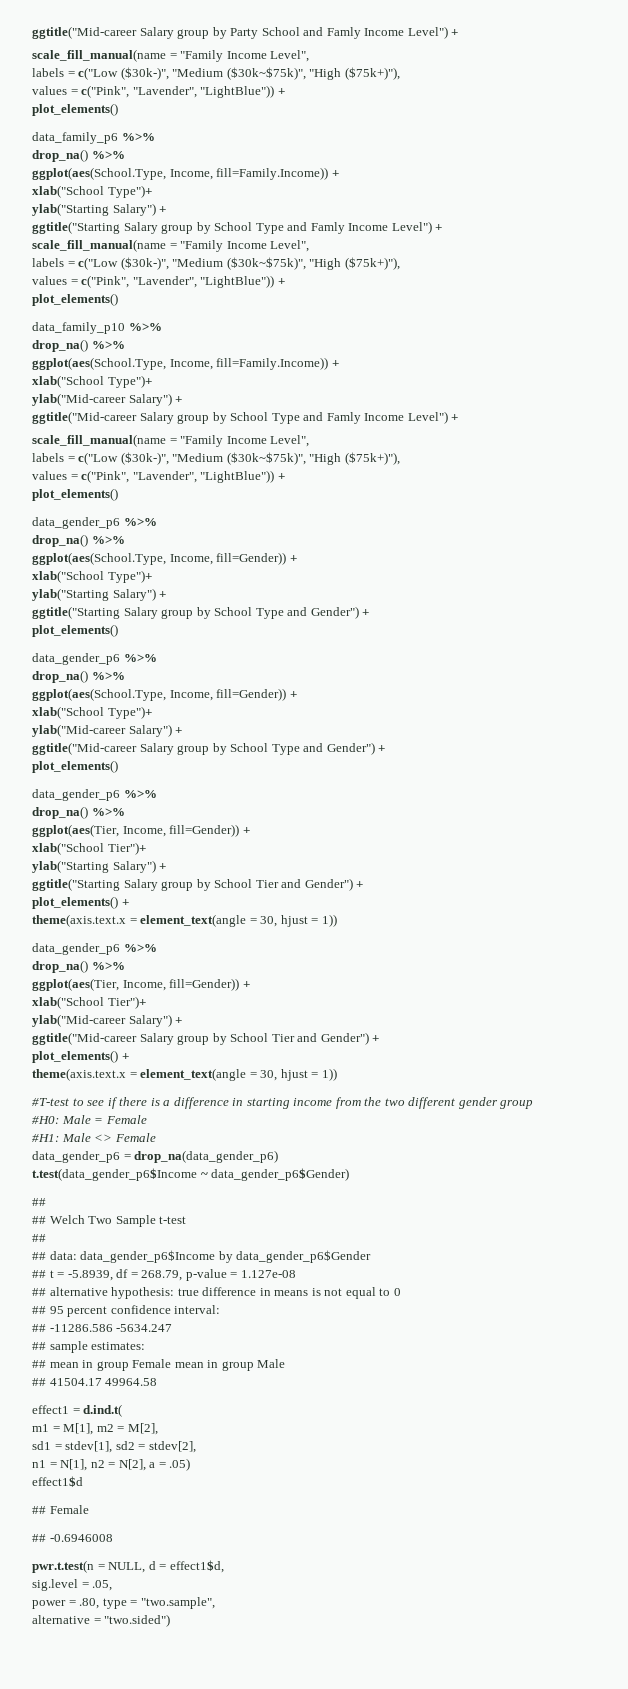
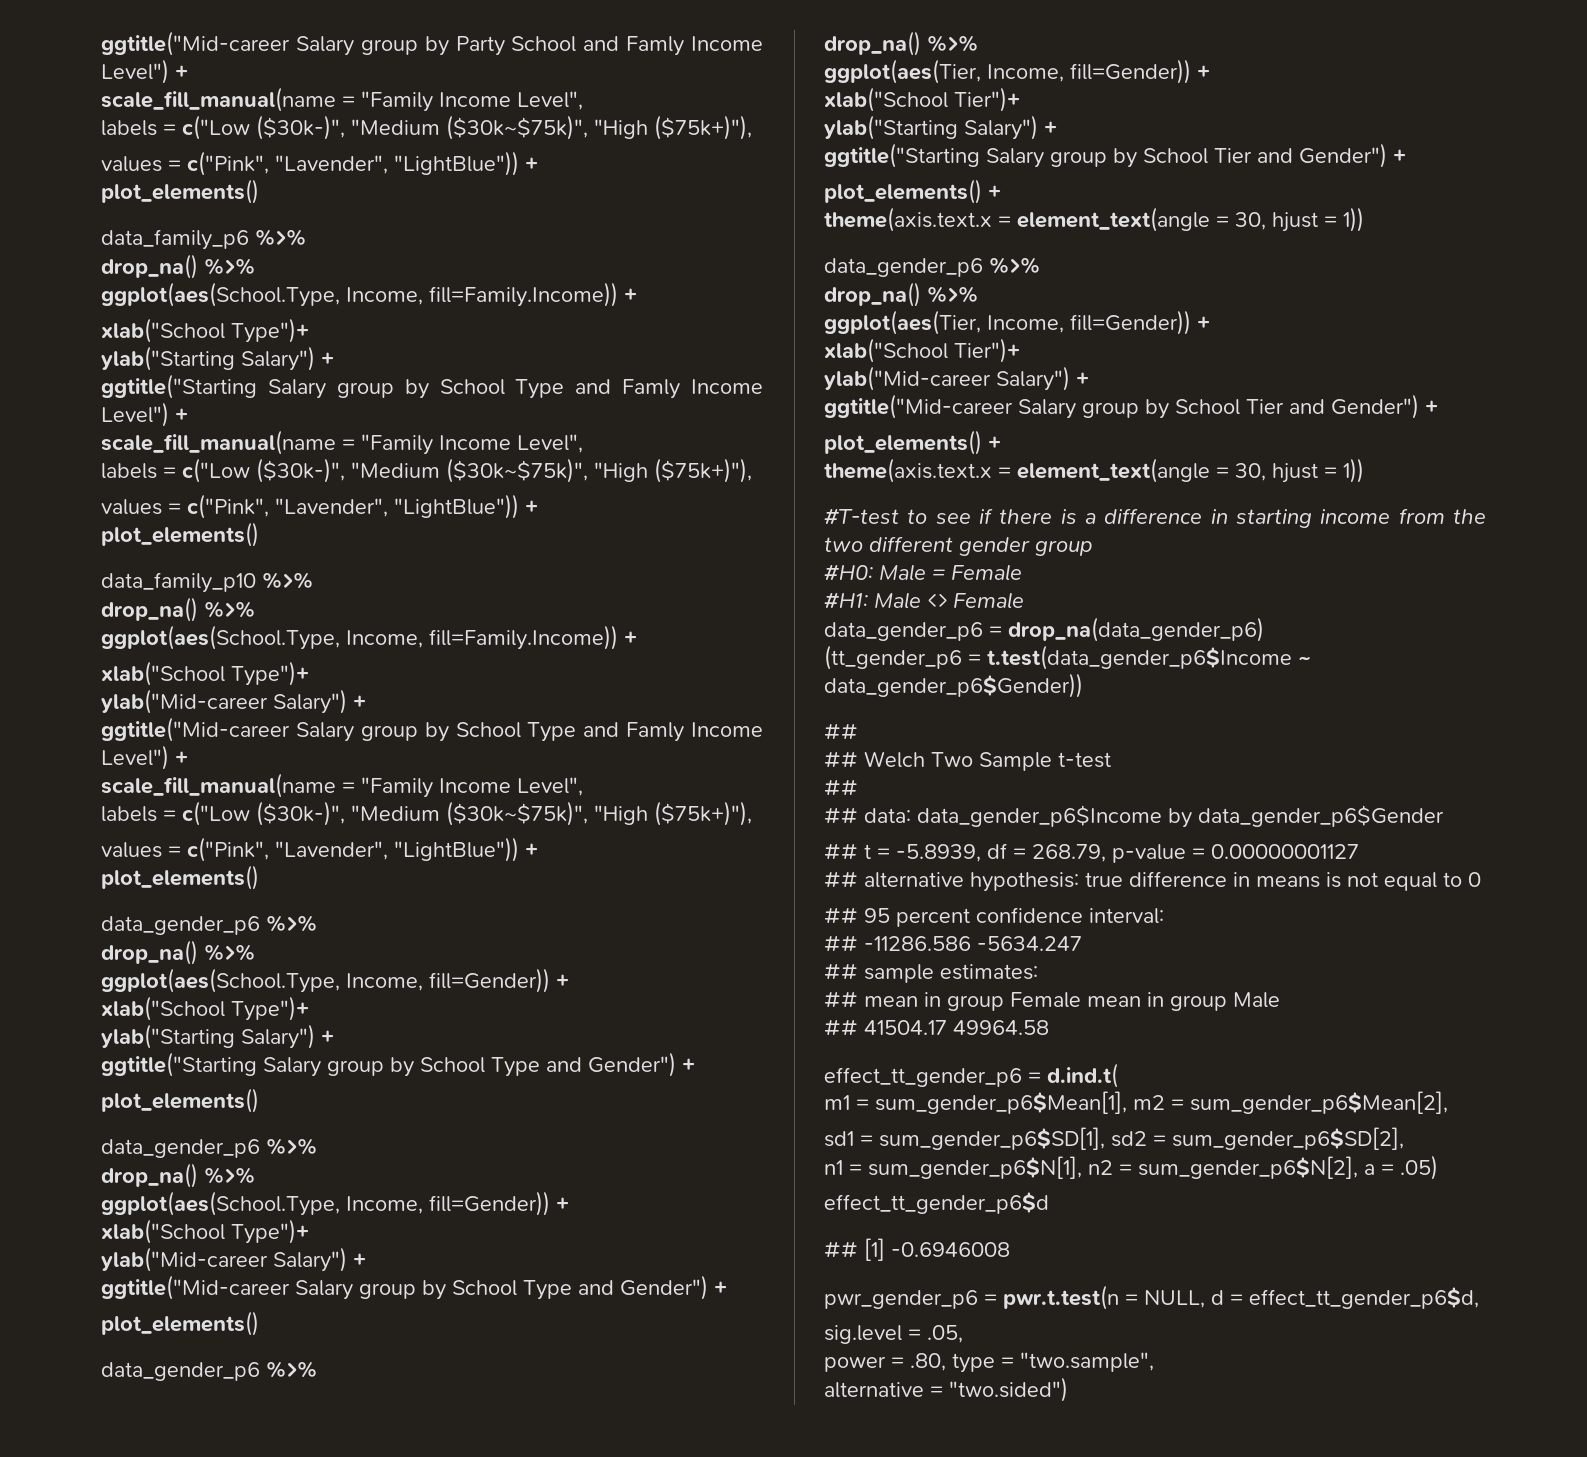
(279, 1156) none -> [824,645,981,670] (tt_gender_p6 =
[211,1168,350,1181] data_gender_p6$Gender) -> [824,673,1083,698] data_gender_p6$Gender))
[240,1270,296,1278] 1.127e-08 -> [1211,844,1359,859] 0.00000001127
[32,1405,69,1414] effect1 -> [824,1067,1022,1087] effect_tt_gender_p6
[63,1423,94,1435] M[1], -> [875,1091,1127,1114] sum_gender_p6$Mean[1],
[127,1423,158,1435] M[2], -> [1190,1091,1448,1114] sum_gender_p6$Mean[2],
[65,1441,113,1453] stdev[1], -> [879,1127,1105,1150] sum_gender_p6$SD[1],
[148,1441,196,1453] stdev[2], -> [1172,1127,1404,1150] sum_gender_p6$SD[2],
[60,1459,88,1471] N[1], -> [868,1156,1082,1179] sum_gender_p6$N[1],
[118,1459,146,1471] N[2], -> [1138,1156,1358,1179] sum_gender_p6$N[2],
[32,1476,83,1487] [32,1505,89,1514] [32,1534,46,1542] effect1$d // ## Female // ## -> [824,1192,1049,1214] [824,1238,885,1261] effect_tt_gender_p6$d // ## [1]
(113, 1538) none -> [824,1290,997,1309] pwr_gender_p6 =
[169,1560,224,1573] effect1$d, -> [1249,1287,1479,1309] effect_tt_gender_p6$d,

